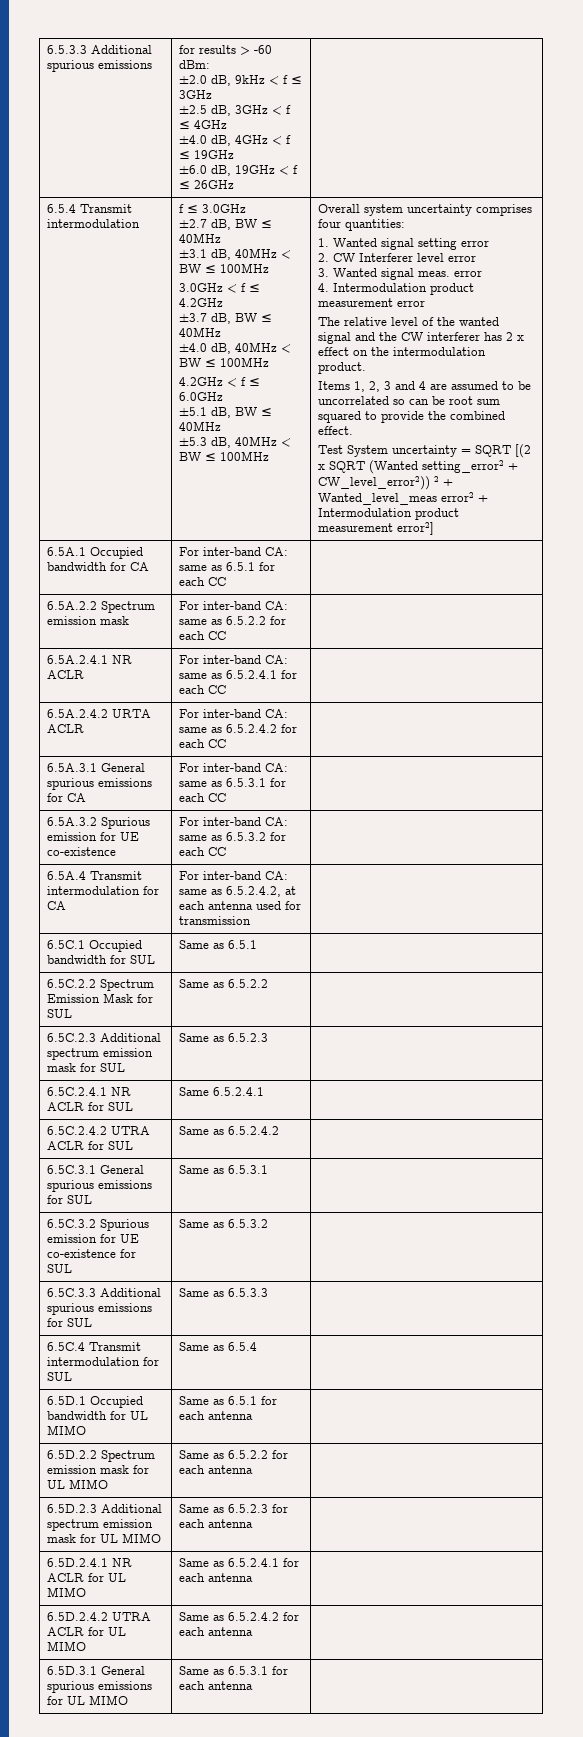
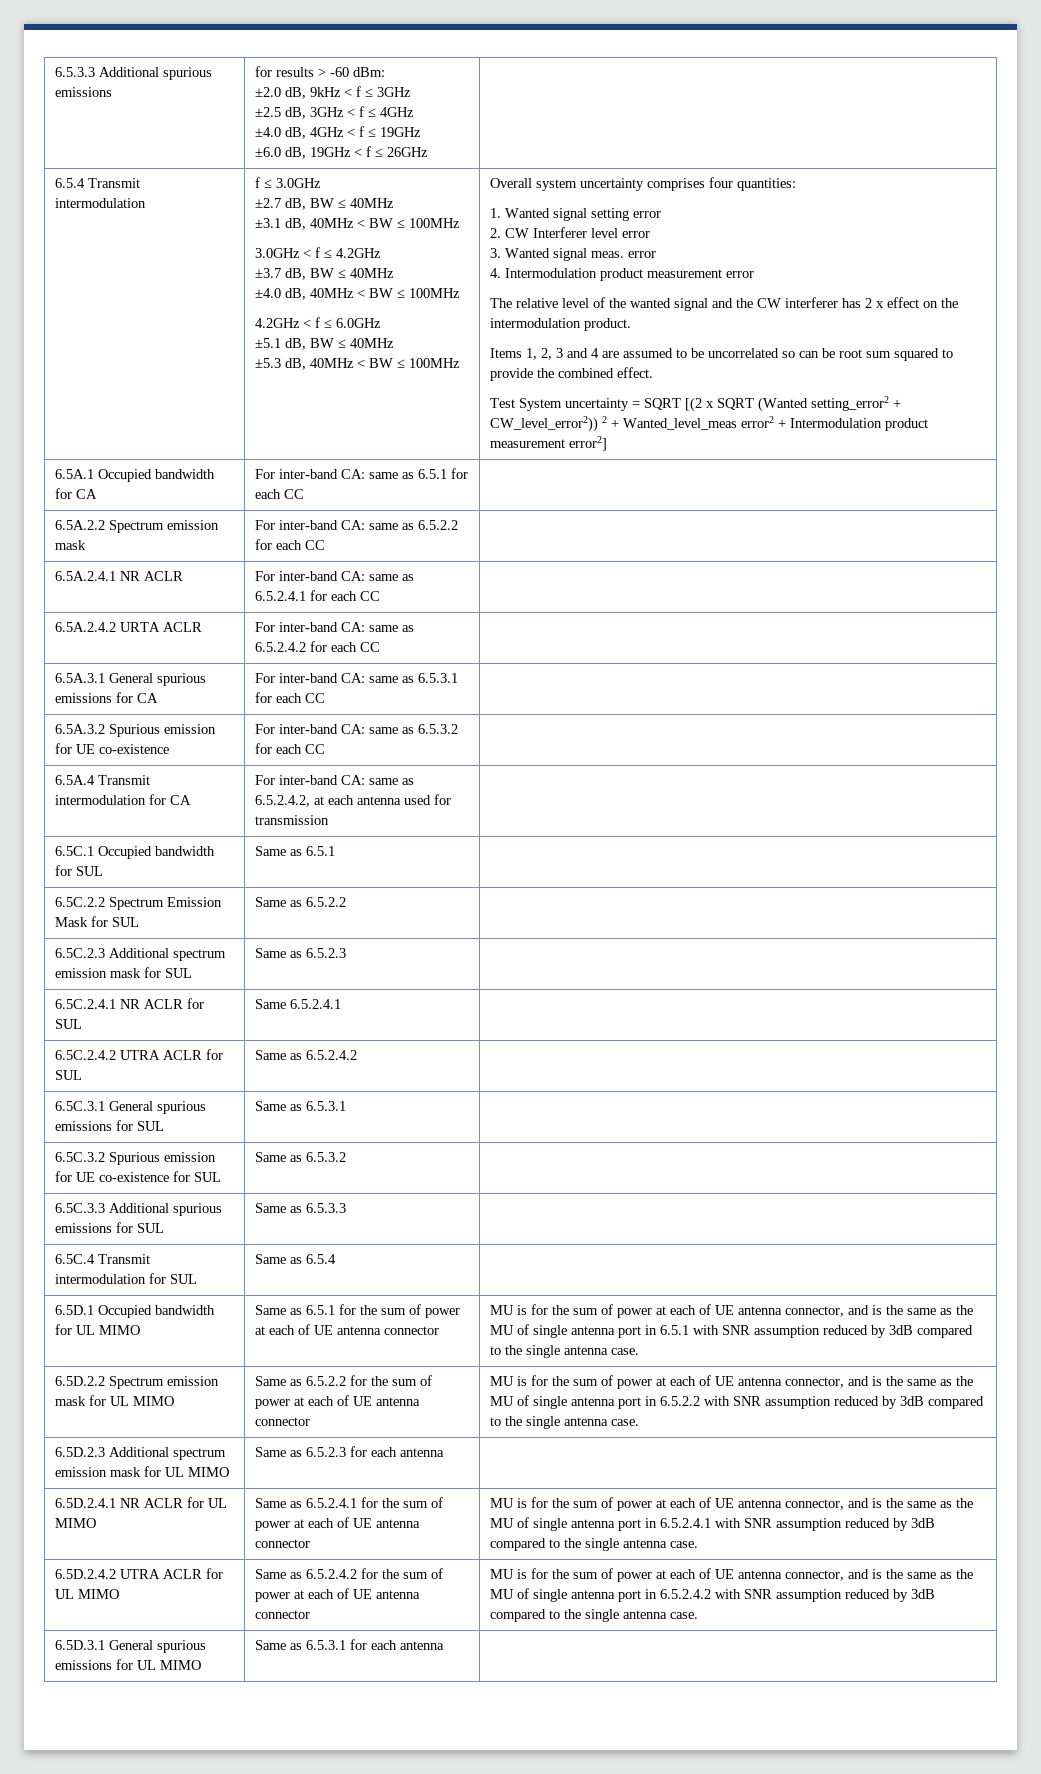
[179,1411,254,1420] each antenna | -> [360,1304,461,1318] [255,1324,440,1335] [490,1304,974,1318] [490,1324,974,1338] [490,1345,640,1358] the sum of power at each of UE antenna connector | MU is for the sum of power at each of UE antenna connector, and is the same as the MU of single antenna port in 6.5.1 with SNR assumption reduced by 3dB compared to the single antenna case.
[179,1465,254,1474] each antenna | -> [371,1375,433,1386] [255,1395,421,1409] [255,1417,311,1426] [490,1375,974,1389] [490,1395,985,1409] [490,1416,640,1429] the sum of power at each of UE antenna connector | MU is for the sum of power at each of UE antenna connector, and is the same as the MU of single antenna port in 6.5.2.2 with SNR assumption reduced by 3dB compared to the single antenna case.
[179,1573,254,1582] each antenna | -> [382,1497,444,1508] [255,1517,421,1531] [255,1539,311,1548] [490,1497,974,1511] [490,1517,936,1531] [490,1538,699,1551] the sum of power at each of UE antenna connector | MU is for the sum of power at each of UE antenna connector, and is the same as the MU of single antenna port in 6.5.2.4.1 with SNR assumption reduced by 3dB compared to the single antenna case.
[179,1627,254,1636] each antenna | -> [382,1568,444,1579] [255,1588,421,1602] [255,1610,311,1619] [490,1568,974,1582] [490,1588,936,1602] [490,1609,699,1622] the sum of power at each of UE antenna connector | MU is for the sum of power at each of UE antenna connector, and is the same as the MU of single antenna port in 6.5.2.4.2 with SNR assumption reduced by 3dB compared to the single antenna case.

